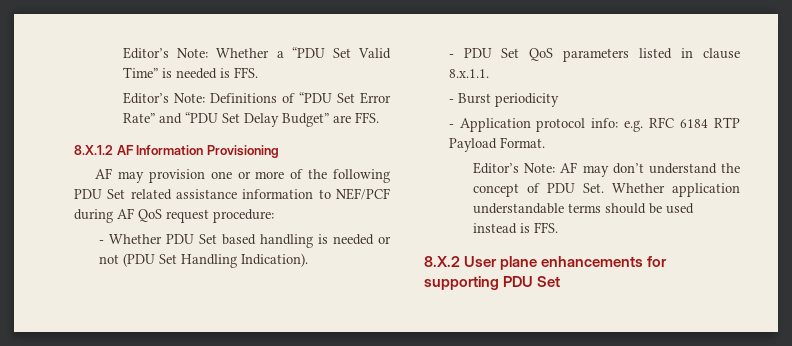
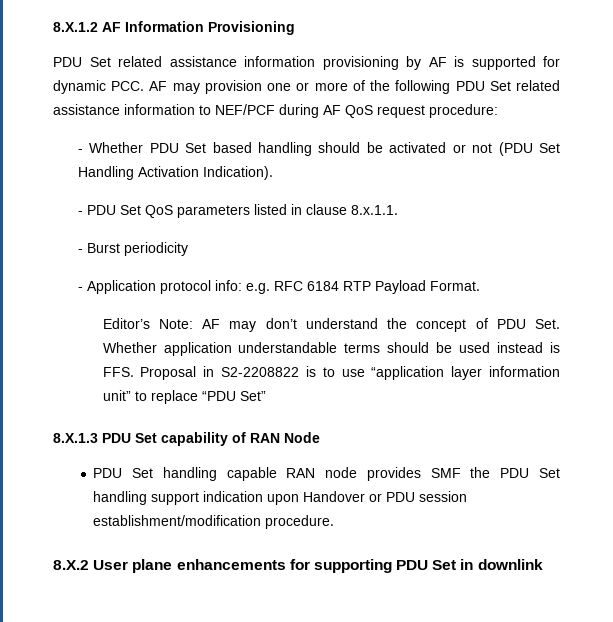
[123,47,391,59] [123,67,259,79] [123,92,391,104] [123,112,380,127] [74,145,279,158] Editor’s Note: Whether a “PDU Set Valid Time” is needed is FFS. // Editor’s Note: Definitions of “PDU Set Error Rate” and “PDU Set Delay Budget” are FFS. // 8.X.1.2 AF Information Provisioning // -> [53,21,295,35] [53,56,560,70] [53,80,145,94] 8.X.1.2 AF Information Provisioning // PDU Set related assistance information provisioning by AF is supported for dynamic PCC.
[317,234,374,245] is needed -> [318,142,447,153] should be activated
(237, 261) none -> [137,166,199,177] Activation
(559, 227) none -> [140,366,560,380] [102,390,266,404] [53,432,320,446] [93,467,560,481] [93,491,468,505] [93,515,335,529] Proposal in S2-2208822 is to use “application layer information unit” to replace “PDU Set” // 8.X.1.3 PDU Set capability of RAN Node // PDU Set handling capable RAN node provides SMF the PDU Set handling support indication upon Handover or PDU session establishment/modification procedure.
(561, 281) none -> [460,559,543,570] in downlink

